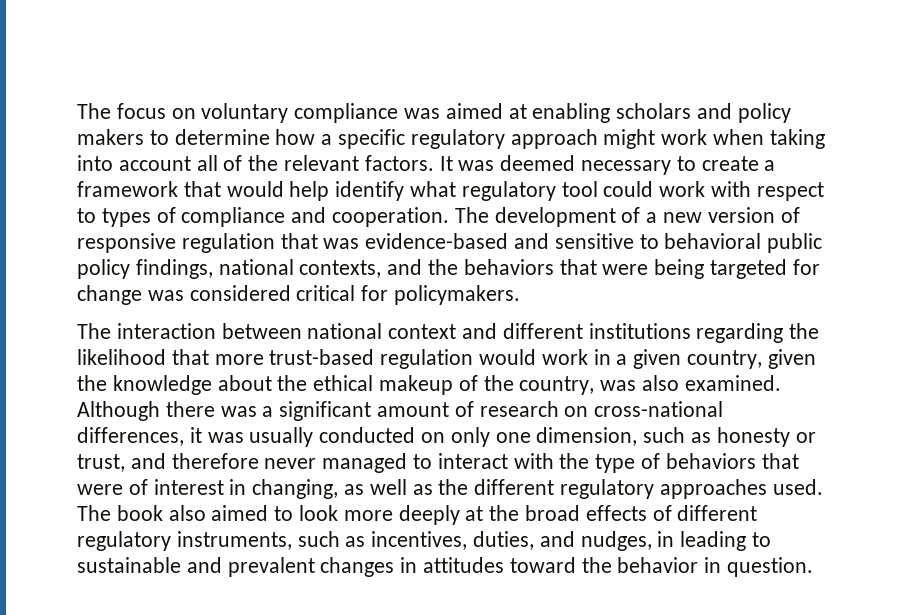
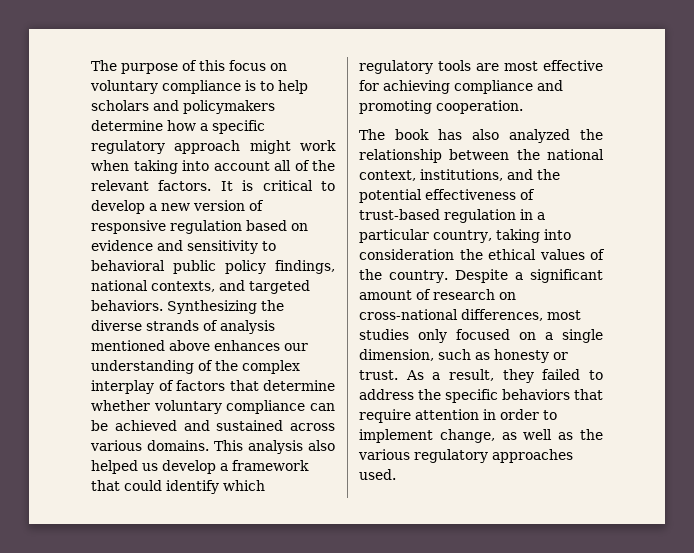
[77,103,111,119] The -> [91,60,225,74] The purpose of this
[404,103,791,123] [77,129,169,145] was aimed at enabling scholars and policy makers to -> [245,80,308,94] [91,100,275,114] is to help scholars and policymakers
[458,155,776,175] [77,181,824,201] [77,207,641,227] was deemed necessary to create a framework that would help identify what regulatory tool could work with respect to types of compliance and cooperation. The development of -> [242,180,335,191] [91,200,145,214] is critical to develop
[280,233,634,249] that was evidence-based and sensitive -> [246,220,308,231] [91,240,258,254] based on evidence and sensitivity
[428,259,820,279] [77,285,521,305] [77,323,820,343] [77,349,816,369] [77,375,272,395] the behaviors that were being targeted for change was considered critical for policymakers. // The interaction between national context and different institutions regarding the likelihood that more trust-based regulation would work in a given country, given the knowledge about -> [249,280,310,294] [91,300,284,314] [91,320,275,334] [91,340,308,351] [91,360,300,374] [91,380,335,394] [91,400,335,414] [91,420,335,431] [90,440,335,454] [91,460,309,474] [91,480,265,494] [359,60,603,74] [359,80,563,94] [359,100,523,114] [359,129,603,143] [359,149,604,163] [359,169,560,181] [359,189,535,203] [359,209,545,223] [359,229,571,243] [359,249,454,260] targeted behaviors. Synthesizing the diverse strands of analysis mentioned above enhances our understanding of the complex interplay of factors that determine whether voluntary compliance can be achieved and sustained across various domains. This analysis also helped us develop a framework that could identify which regulatory tools are most effective for achieving compliance and promoting cooperation. // The book has also analyzed the relationship between the national context, institutions, and the potential effectiveness of trust-based regulation in a particular country, taking into consideration
[379,375,781,395] [77,401,257,421] makeup of the country, was also examined. Although there was -> [539,249,605,260] [359,269,508,283] values of the country. Despite
[189,427,531,447] it was usually conducted on only one -> [547,310,581,320] [359,329,603,343] most studies only focused on a single
[77,453,799,473] [77,479,339,499] trust, and therefore never managed to interact with the type of behaviors that were of interest in changing, -> [359,369,603,383] [359,389,603,403] [359,409,557,423] [359,429,495,443] trust. As a result, they failed to address the specific behaviors that require attention in order to implement change,
[474,479,555,495] different -> [358,449,410,460] various
[77,505,758,525] [77,531,772,551] [77,557,814,577] The book also aimed to look more deeply at the broad effects of different regulatory instruments, such as incentives, duties, and nudges, in leading to sustainable and prevalent changes in attitudes toward the behavior in question. -> (396, 474) none

